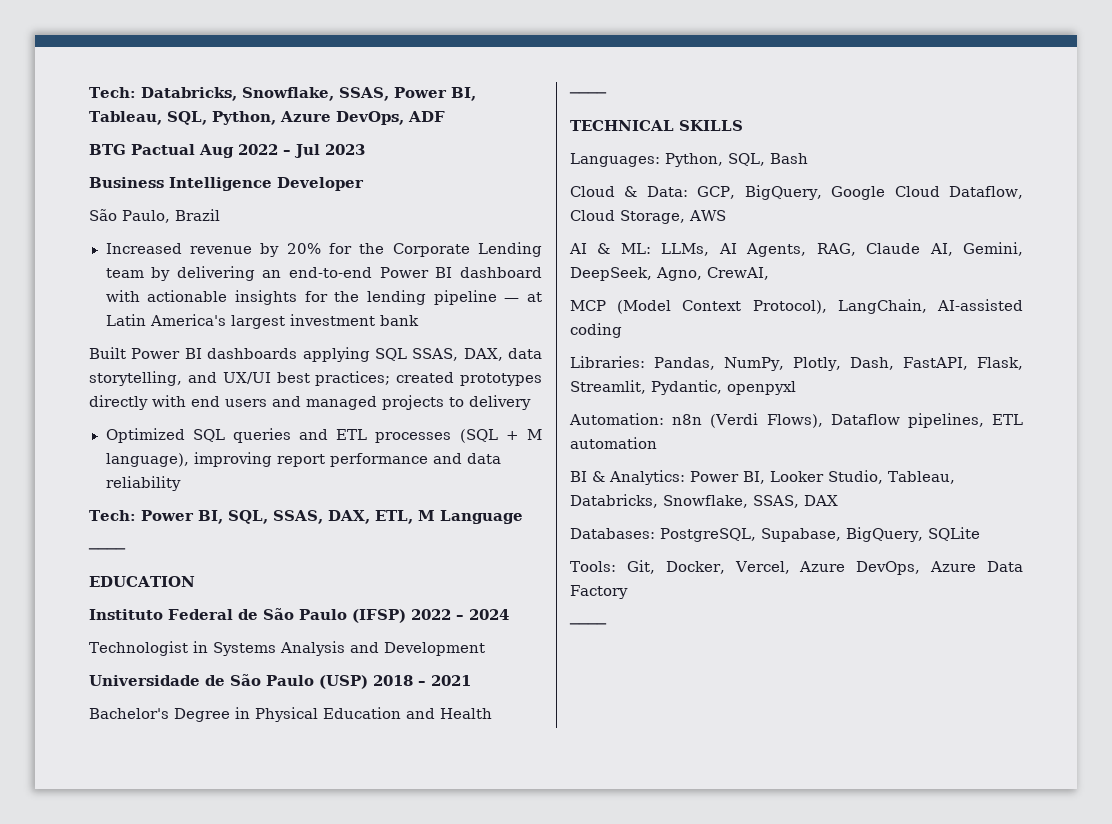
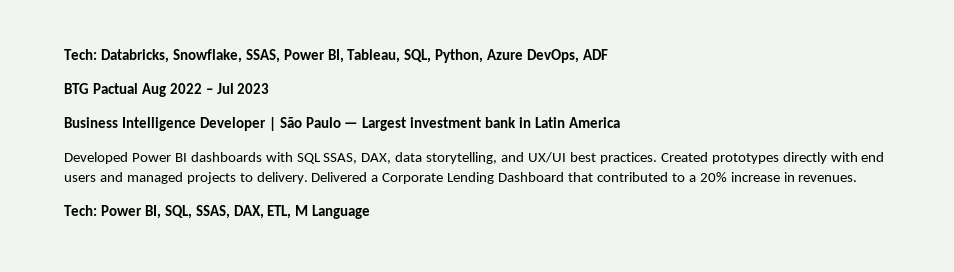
[89,209,220,223] [105,242,542,257] [105,266,542,281] [105,290,542,305] [105,314,419,329] [89,347,126,359] // São Paulo, Brazil // Increased revenue by 20% for the Corporate Lending team by delivering an end-to-end Power BI dashboard with actionable insights for the lending pipeline — at Latin America's largest investment bank // Built -> [268,117,620,131] [64,152,128,164] | São Paulo — Largest investment bank in Latin America // Developed
[302,347,370,362] applying -> [265,152,293,162] with
[315,371,455,386] practices; created -> [599,152,708,164] practices. Created
[469,395,531,410] [105,428,542,443] [105,452,501,467] [105,476,181,491] delivery // Optimized SQL queries and ETL processes (SQL + M language), improving report performance and data reliability -> [256,172,858,184] delivery. Delivered a Corporate Lending Dashboard that contributed to a 20% increase in revenues.
[88,548,126,554] [89,576,195,587] [89,608,509,623] [89,641,485,656] [89,674,471,689] [89,707,492,722] [569,92,607,98] [570,120,743,131] [570,153,808,167] [570,185,1024,200] [570,210,726,224] [569,242,1023,257] [570,267,769,281] [570,299,1023,314] [570,323,622,338] [570,356,1023,371] [570,380,796,395] [569,413,1023,428] [570,437,657,449] [570,470,955,485] [570,494,838,508] [570,527,980,542] [570,560,1023,575] [570,585,628,599] [569,623,607,629] // ──── // EDUCATION // Instituto Federal de São Paulo (IFSP) 2022 – 2024 // Technologist in Systems Analysis and Development // Universidade de São Paulo (USP) 2018 – 2021 // Bachelor's Degree in Physical Education and Health // ──── // TECHNICAL SKILLS // Languages: Python, SQL, Bash // Cloud & Data: GCP, BigQuery, Google Cloud Dataflow, Cloud Storage, AWS // AI & ML: LLMs, AI Agents, RAG, Claude AI, Gemini, DeepSeek, Agno, CrewAI, // MCP (Model Context Protocol), LangChain, AI-assisted coding // Libraries: Pandas, NumPy, Plotly, Dash, FastAPI, Flask, Streamlit, Pydantic, openpyxl // Automation: n8n (Verdi Flows), Dataflow pipelines, ETL automation // BI & Analytics: Power BI, Looker Studio, Tableau, Databricks, Snowflake, SSAS, DAX // Databases: PostgreSQL, Supabase, BigQuery, SQLite // Tools: Git, Docker, Vercel, Azure DevOps, Azure Data Factory // ──── -> (371, 212) none

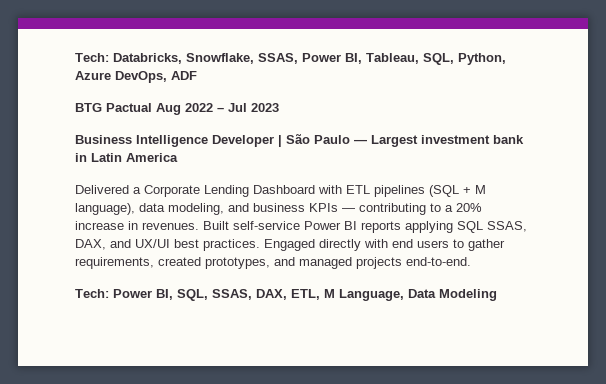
[64,152,885,164] [64,172,308,184] Developed Power BI dashboards with SQL SSAS, DAX, data storytelling, and UX/UI best practices. Created prototypes directly with end users and managed projects to delivery. -> (178, 157) none
[568,172,668,182] that contributed -> [318,185,486,197] [75,203,426,215] with ETL pipelines (SQL + M language), data modeling, and business KPIs — contributing
(858, 178) none -> [203,221,527,233] [75,239,505,251] [75,257,471,269] Built self-service Power BI reports applying SQL SSAS, DAX, and UX/UI best practices. Engaged directly with end users to gather requirements, created prototypes, and managed projects end-to-end.
[312,205,371,219] Language -> [339,289,497,301] Language, Data Modeling

